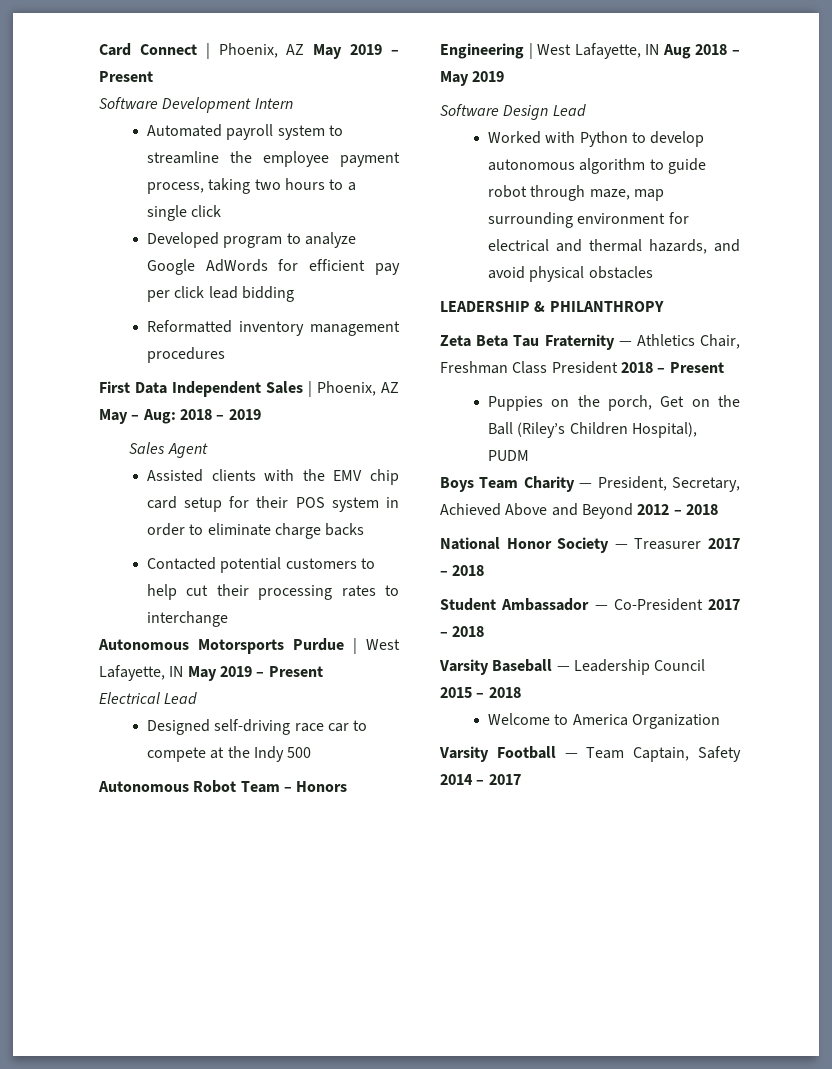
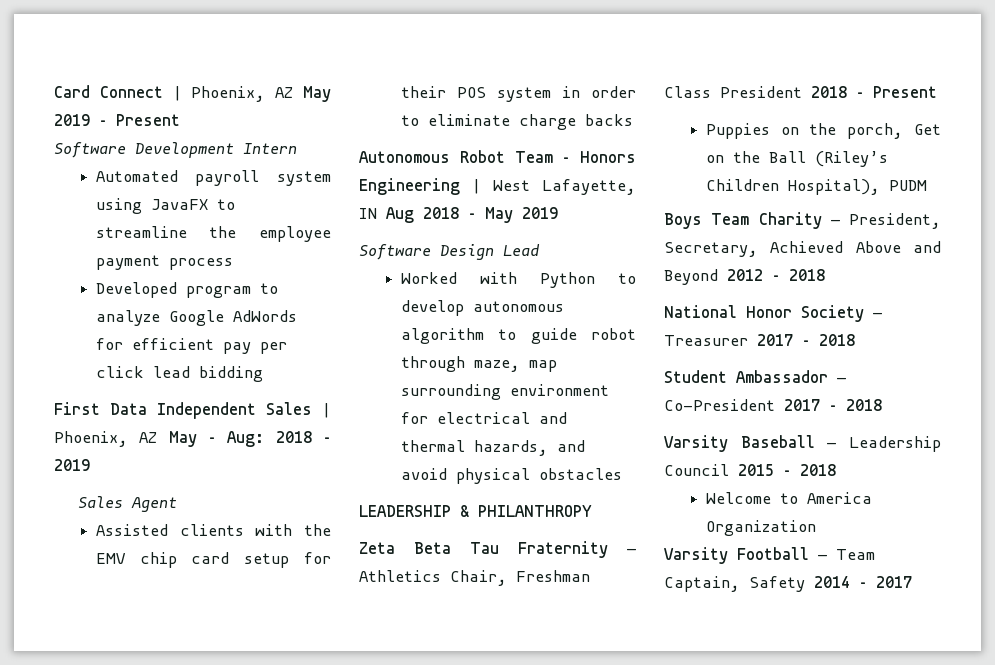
(325, 132) none -> [95,198,208,214] using JavaFX
[146,178,356,194] [146,205,222,221] process, taking two hours to a single click -> [168,258,233,270] process
[146,320,400,336] [146,347,225,363] // Reformatted inventory management procedures -> (263, 374) none
[146,557,375,573] [146,584,399,600] [146,611,228,627] [98,638,400,654] [99,665,323,681] [99,692,198,705] [146,719,368,735] [146,746,312,762] // Contacted potential customers to help cut their processing rates to interchange // Autonomous Motorsports Purdue | West Lafayette, IN May 2019 – Present // Electrical Lead // Designed self-driving race car to compete at the Indy 500 -> (633, 120) none

